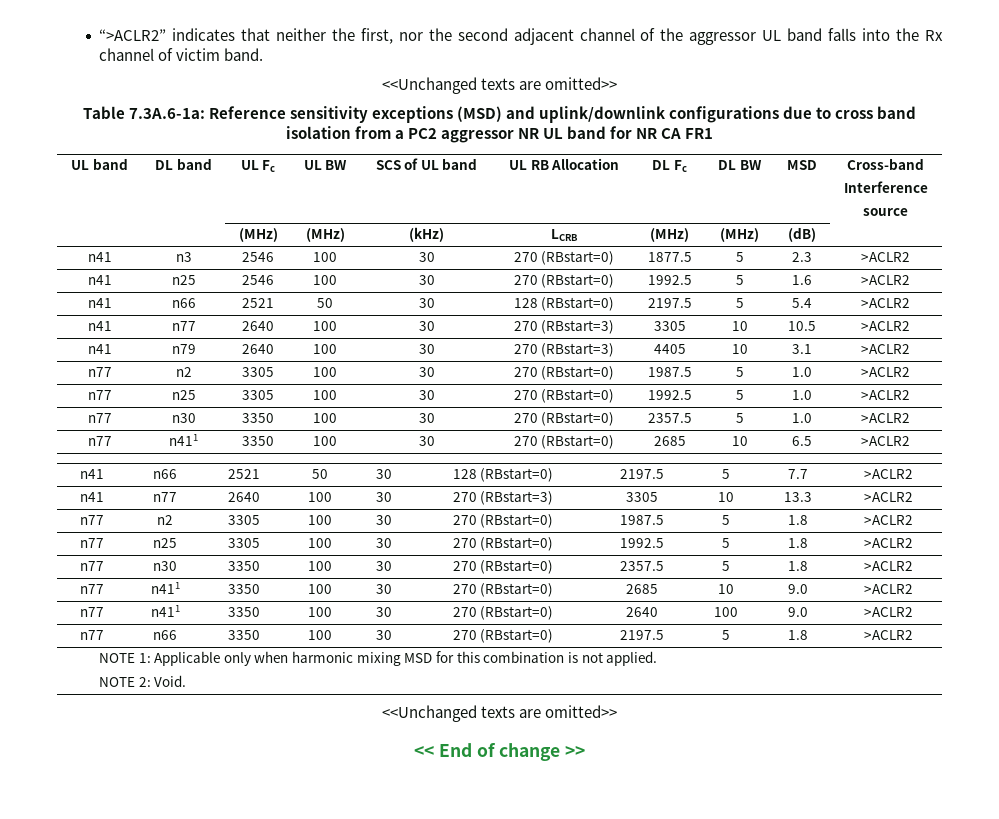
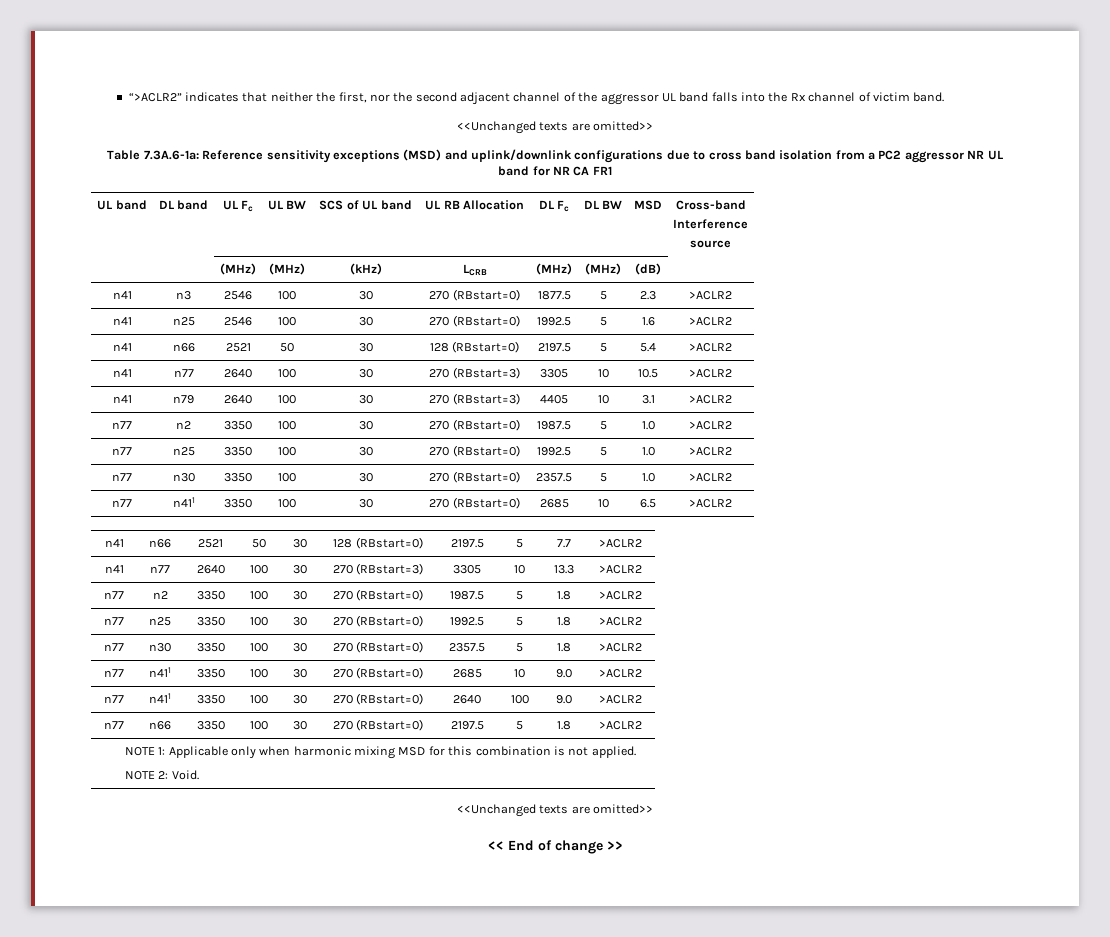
[242,367,274,377] 3305 -> [224,421,252,430] 3350
[242,390,274,400] 3305 -> [224,447,252,456] 3350
[228,515,260,525] 3305 -> [196,591,225,600] 3350
[228,538,260,548] 3305 -> [196,617,225,626] 3350

